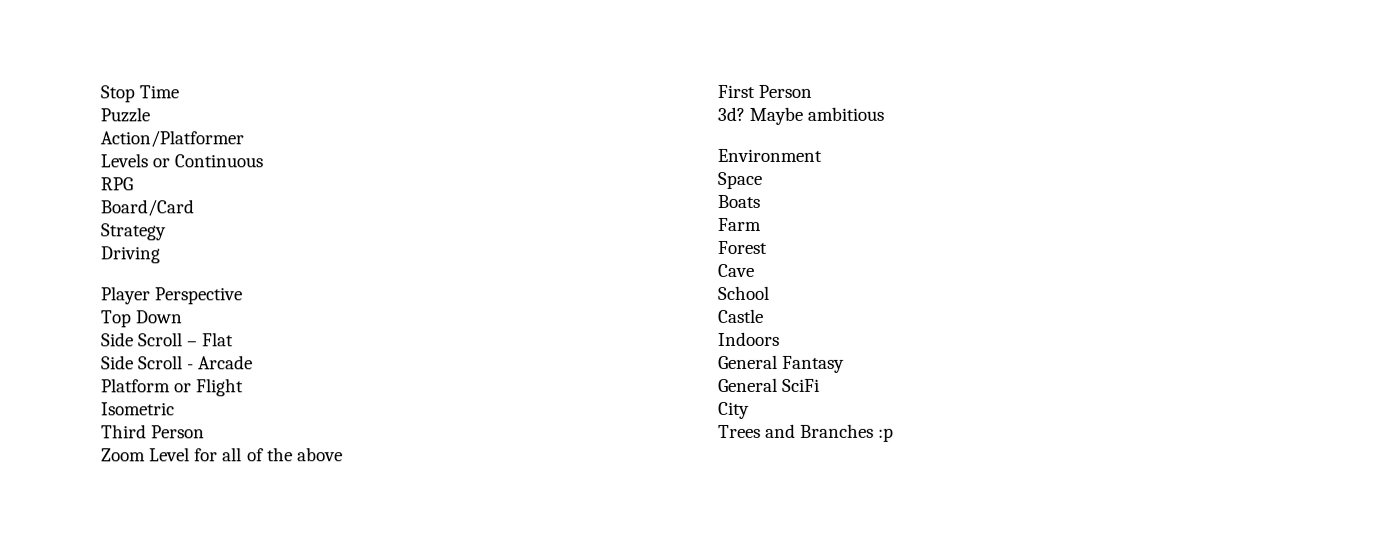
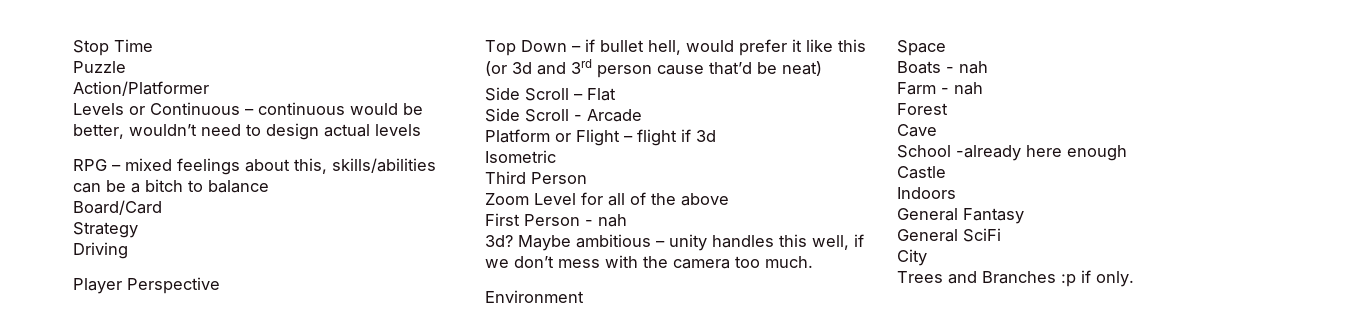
[100,177,133,191] // RPG -> [245,102,423,115] [73,123,421,140] [73,158,436,175] [73,179,269,193] – continuous would be better, wouldn’t need to design actual levels // RPG – mixed feelings about this, skills/abilities can be a bitch to balance
(184, 317) none -> [572,39,866,56] [485,59,822,78] – if bullet hell, would prefer it like this (or 3d and 3rd person cause that’d be neat)
(245, 387) none -> [624,129,716,146] – flight if 3d
(813, 91) none -> [585,214,627,227] - nah
(885, 113) none -> [656,234,864,251] [485,255,813,269] – unity handles this well, if we don’t mess with the camera too much.
(760, 201) none -> [946,61,988,74] - nah
(761, 224) none -> [941,82,983,95] - nah
(770, 292) none -> [956,145,1127,161] -already here enough
(895, 434) none -> [1081,270,1134,287] if only.

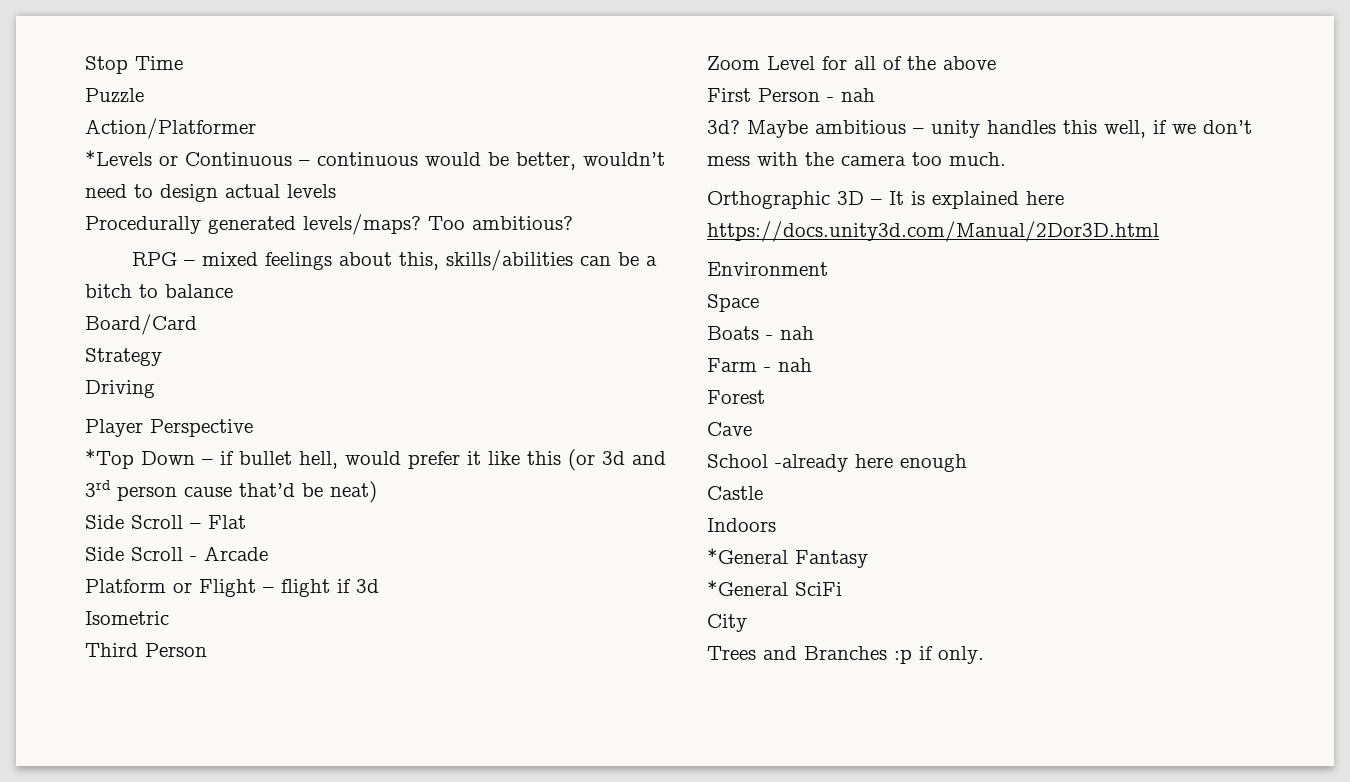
[73,103,124,115] Levels -> [85,150,152,166] *Levels
(421, 130) none -> [85,214,573,235] // Procedurally generated levels/maps? Too ambitious?
[485,40,516,56] Top -> [85,449,134,469] *Top
(813, 262) none -> [707,191,1064,209] [707,221,1159,242] // Orthographic 3D – It is explained here https://docs.unity3d.com/Manual/2Dor3D.html
[897,208,958,221] General -> [707,548,788,564] *General
[897,229,958,242] General -> [707,580,788,596] *General

